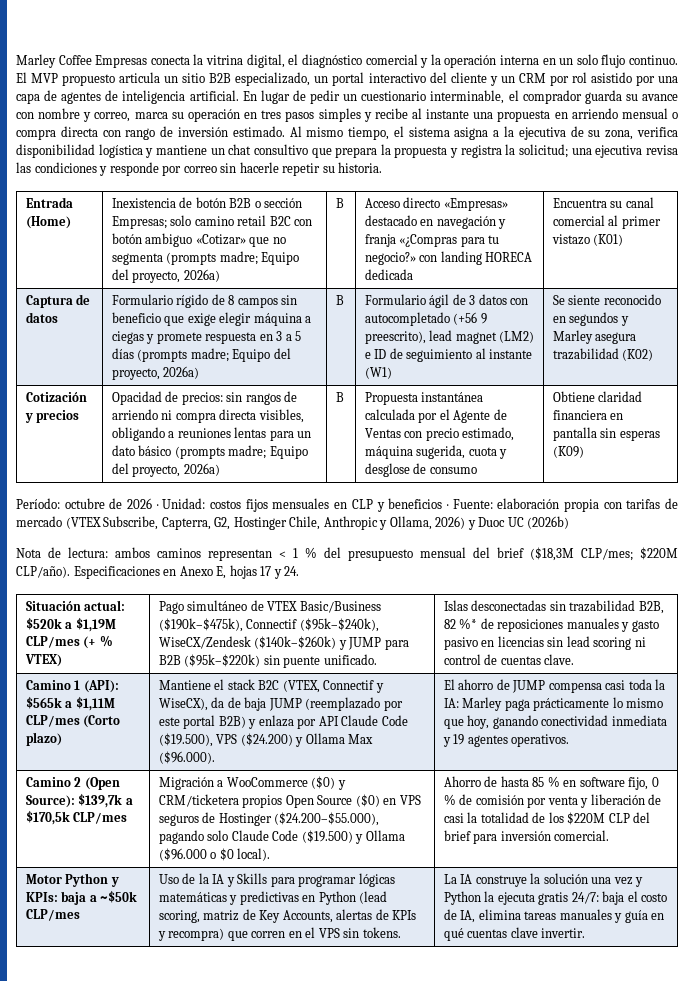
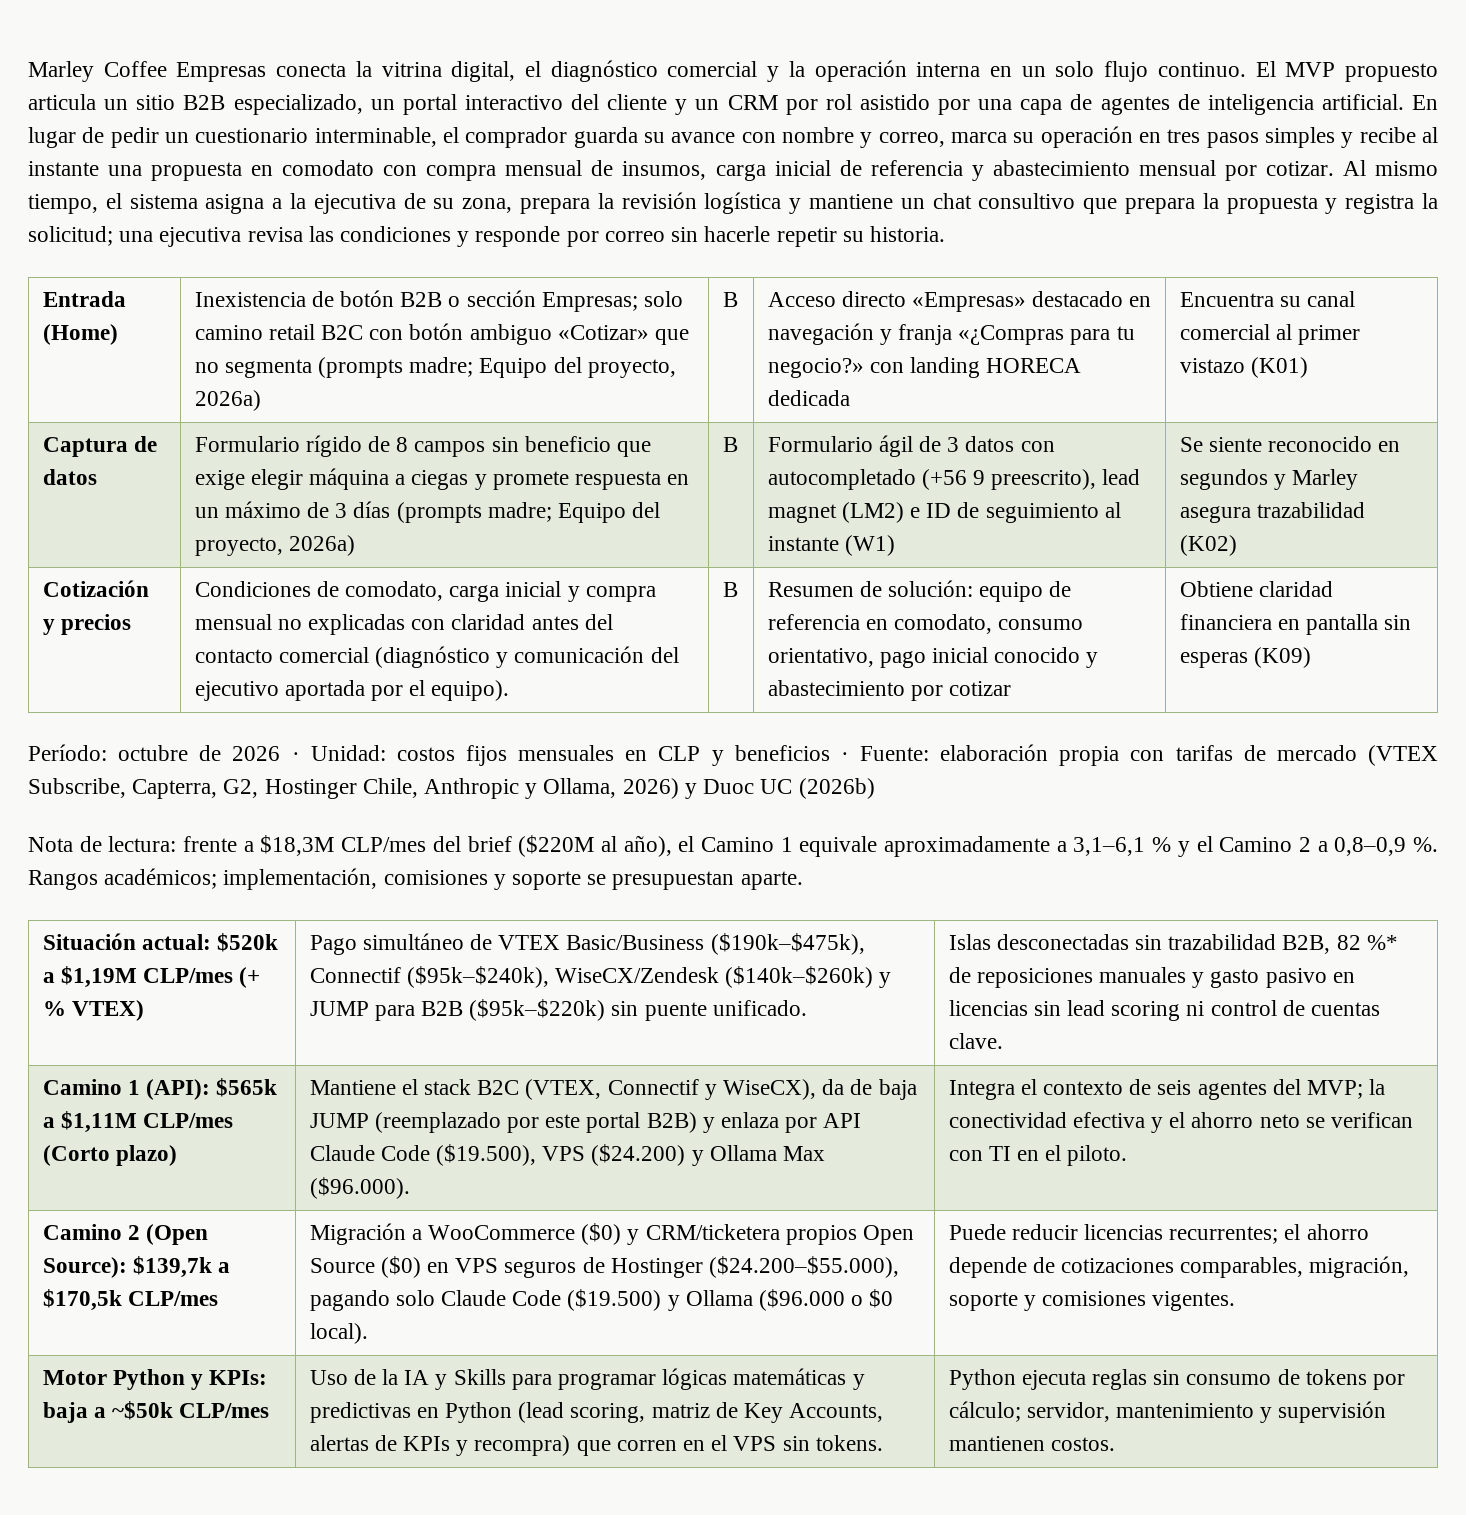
[571,108,678,119] [16,126,285,140] arriendo mensual o compra directa con rango de inversión estimado. -> [282,160,1334,181] comodato con compra mensual de insumos, carga inicial de referencia y abastecimiento mensual por cotizar.
[636,127,678,137] [16,144,95,158] verifica disponibilidad -> [520,192,697,214] prepara la revisión
[276,331,302,341] 3 a 5 -> [194,501,348,518] un máximo de 3
[111,391,298,405] [111,409,304,423] [111,427,312,441] [111,445,308,459] [111,463,220,477] [335,392,344,402] [364,392,484,405] [364,409,507,423] [364,427,515,441] [364,445,508,459] [364,463,477,477] Opacidad de precios: sin rangos de arriendo ni compra directa visibles, obligando a reuniones lentas para un dato básico (prompts madre; Equipo del proyecto, 2026a) | B | Propuesta instantánea calculada por el Agente de Ventas con precio estimado, máquina sugerida, cuota y desglose de consumo -> [194,581,656,602] [194,614,613,635] [194,646,679,668] [194,680,510,701] [722,582,738,597] [767,580,1072,602] [767,614,1084,634] [767,647,1099,668] [767,680,1011,701] Condiciones de comodato, carga inicial y compra mensual no explicadas con claridad antes del contacto comercial (diagnóstico y comunicación del ejecutivo aportada por el equipo). | B | Resumen de solución: equipo de referencia en comodato, consumo orientativo, pago inicial conocido y abastecimiento por cotizar
[115,547,678,561] [16,565,300,579] ambos caminos representan < 1 % del presupuesto mensual del brief ($18,3M CLP/mes; $220M CLP/año). Especificaciones en Anexo E, hojas 17 y 24. -> [183,835,1438,857] [28,868,803,890] frente a $18,3M CLP/mes del brief ($220M al año), el Camino 1 equivale aproximadamente a 3,1–6,1 % y el Camino 2 a 0,8–0,9 %. Rangos académicos; implementación, comisiones y soporte se presupuestan aparte.
[443,679,666,693] [443,697,664,711] [443,715,667,729] [442,734,570,747] El ahorro de JUMP compensa casi toda la IA: Marley paga prácticamente lo mismo que hoy, ganando conectividad inmediata y 19 agentes operativos. -> [948,1079,1386,1100] [948,1112,1414,1133] [948,1145,1128,1166] Integra el contexto de seis agentes del MVP; la conectividad efectiva y el ahorro neto se verifican con TI en el piloto.
[443,776,659,790] [443,794,662,808] [443,812,651,825] [443,830,610,844] Ahorro de hasta 85 % en software fijo, 0 % de comisión por venta y liberación de casi la totalidad de los $220M CLP del brief para inversión comercial. -> [948,1224,1369,1244] [948,1256,1410,1278] [948,1291,1236,1311] Puede reducir licencias recurrentes; el ahorro depende de cotizaciones comparables, migración, soporte y comisiones vigentes.
[443,873,644,887] [443,891,668,905] [443,909,665,923] [443,927,586,941] La IA construye la solución una vez y Python la ejecuta gratis 24/7: baja el costo de IA, elimina tareas manuales y guía en qué cuentas clave invertir. -> [948,1369,1406,1390] [948,1401,1387,1423] [948,1436,1115,1451] Python ejecuta reglas sin consumo de tokens por cálculo; servidor, mantenimiento y supervisión mantienen costos.

